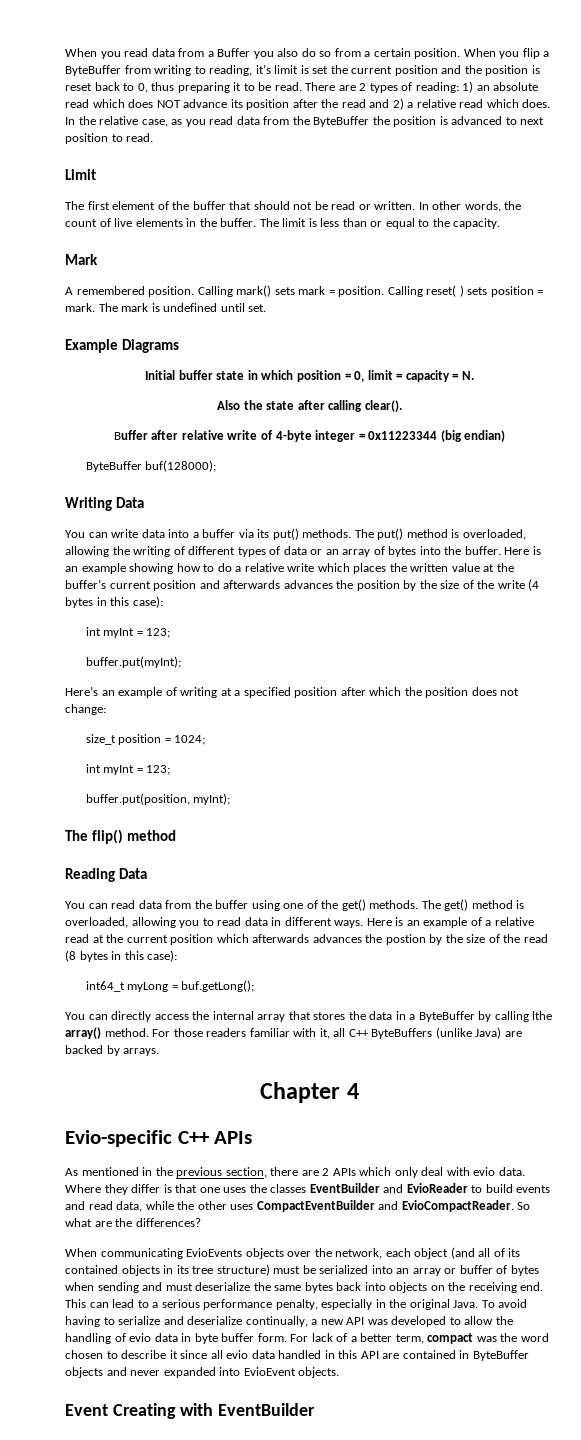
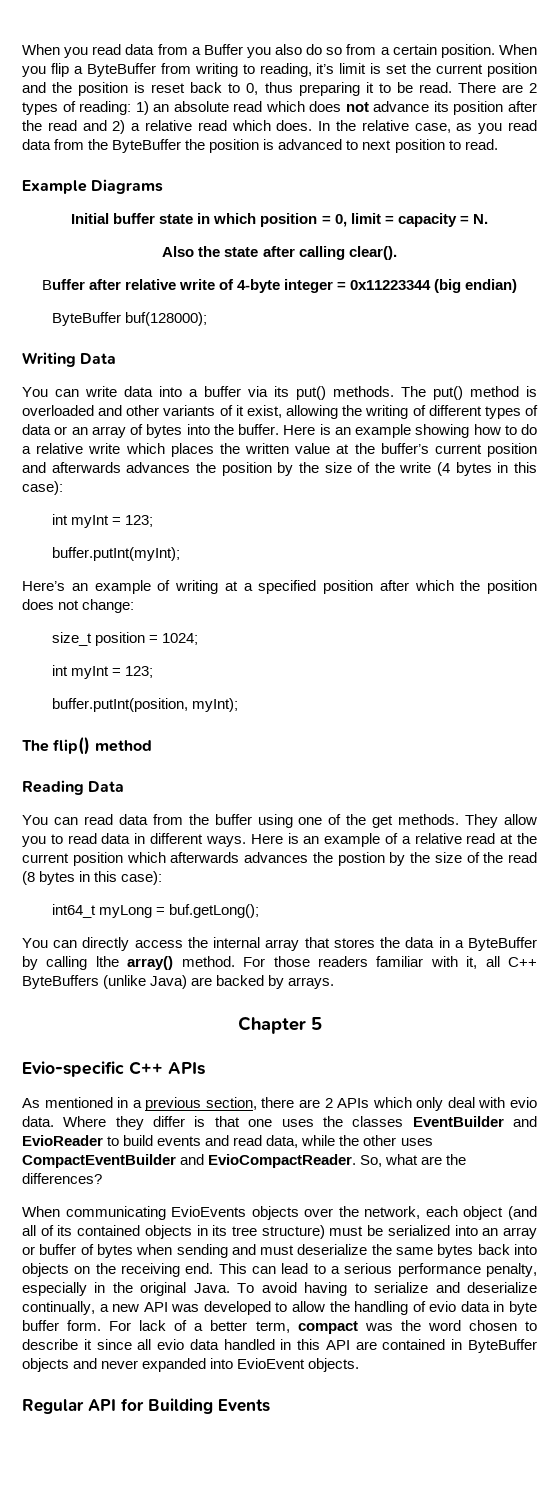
[156,100,181,108] NOT -> [345,102,369,112] not
[65,169,96,180] [65,201,522,212] [65,218,501,229] [65,254,98,265] [65,285,544,297] [65,303,267,312] // Limit // The first element of the buffer that should not be read or written. In other words, the count of live elements in the buffer. The limit is less than or equal to the capacity. // Mark // A remembered position. Calling mark() sets mark = position. Calling reset( ) sets position = mark. The mark is undefined until set. -> (498, 144) none
[462,529,526,540] overloaded, -> [22,405,282,418] overloaded and other variants of it exist,
[85,656,181,668] buffer.put(myInt); -> [51,547,180,561] buffer.putInt(myInt);
[85,793,190,805] buffer.put(position, -> [51,698,188,712] buffer.putInt(position,
[341,899,525,911] [65,917,176,928] get() methods. The get() method is overloaded, allowing -> [372,814,538,828] get methods. They allow
[346,1083,359,1099] 4 -> [310,1017,322,1030] 5
[155,1167,173,1176] the -> [132,1100,142,1108] a
[517,1202,531,1210] So -> [360,1155,383,1167] So,
[65,1403,316,1419] Event Creating with EventBuilder -> [22,1398,270,1414] Regular API for Building Events

